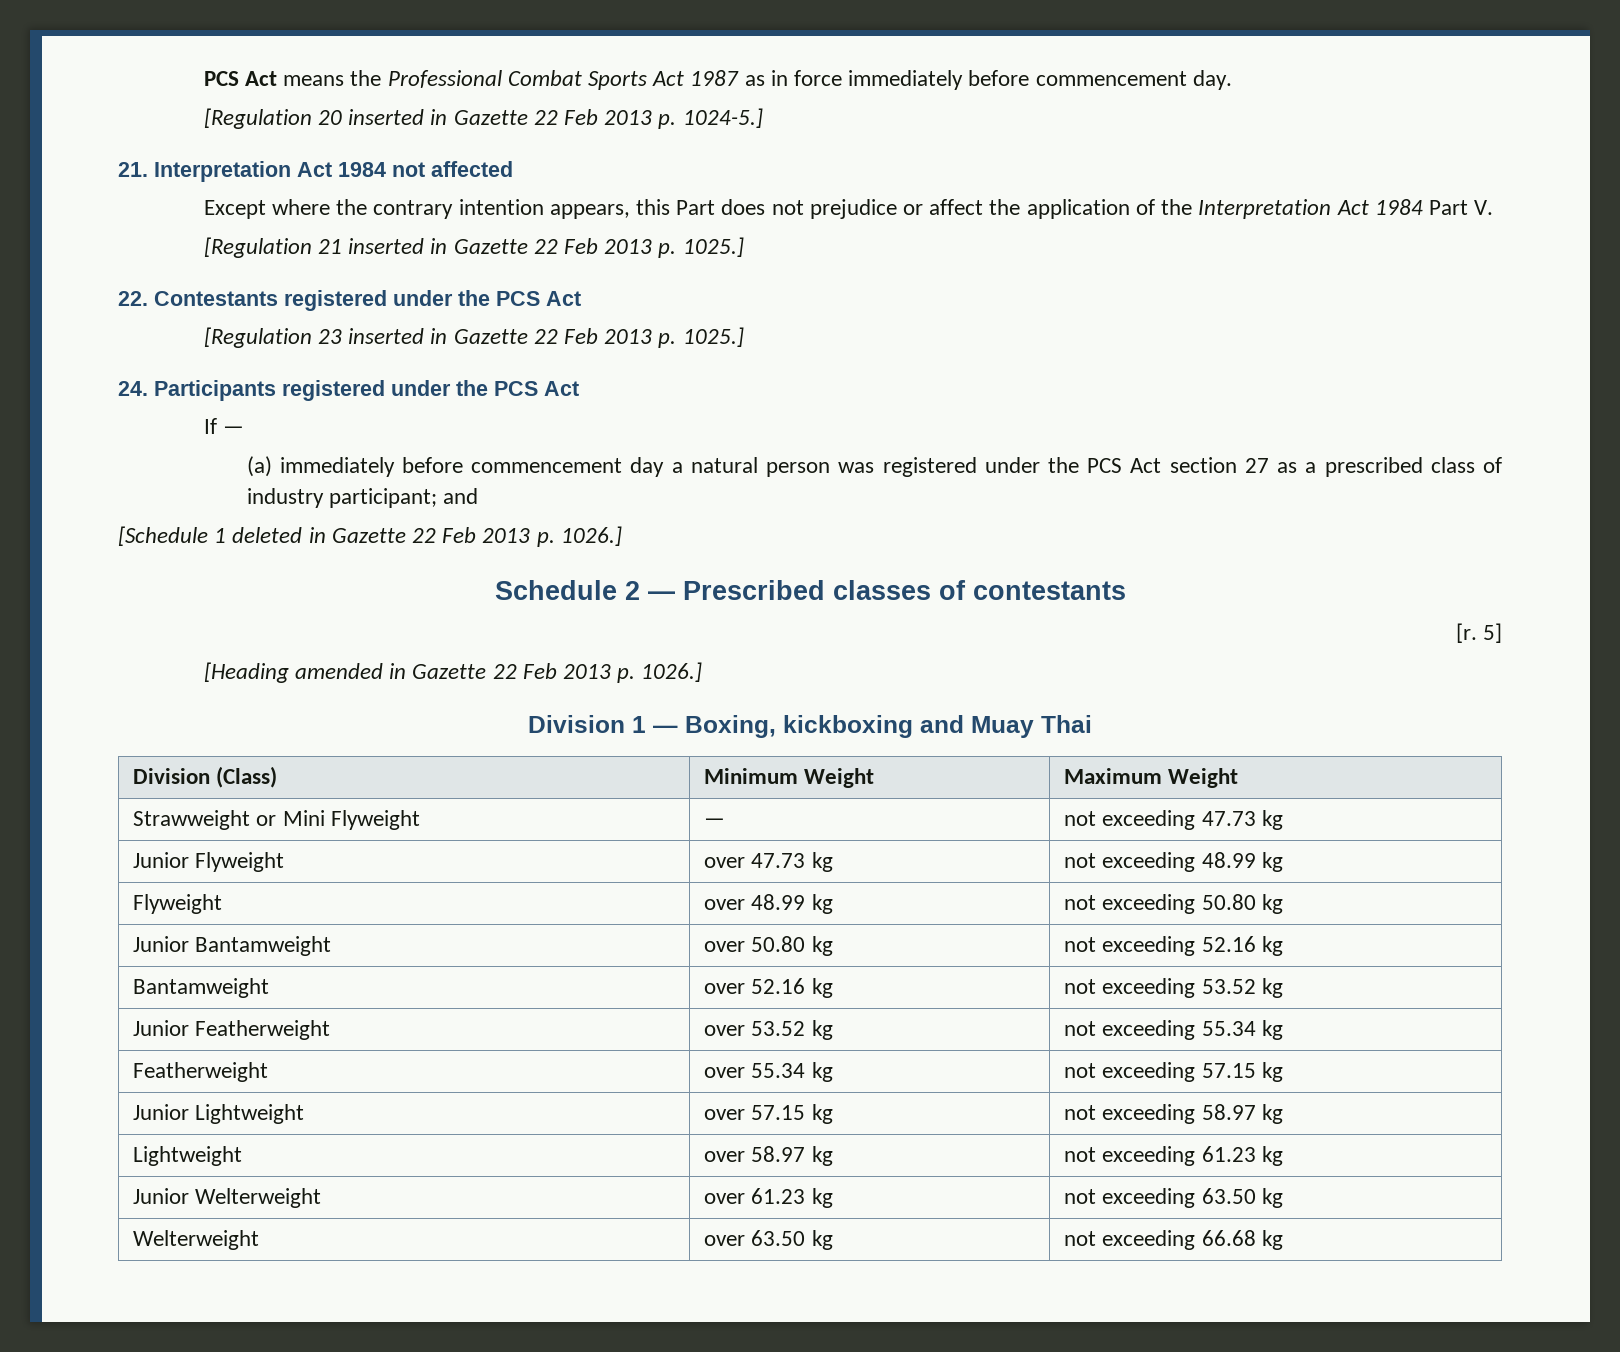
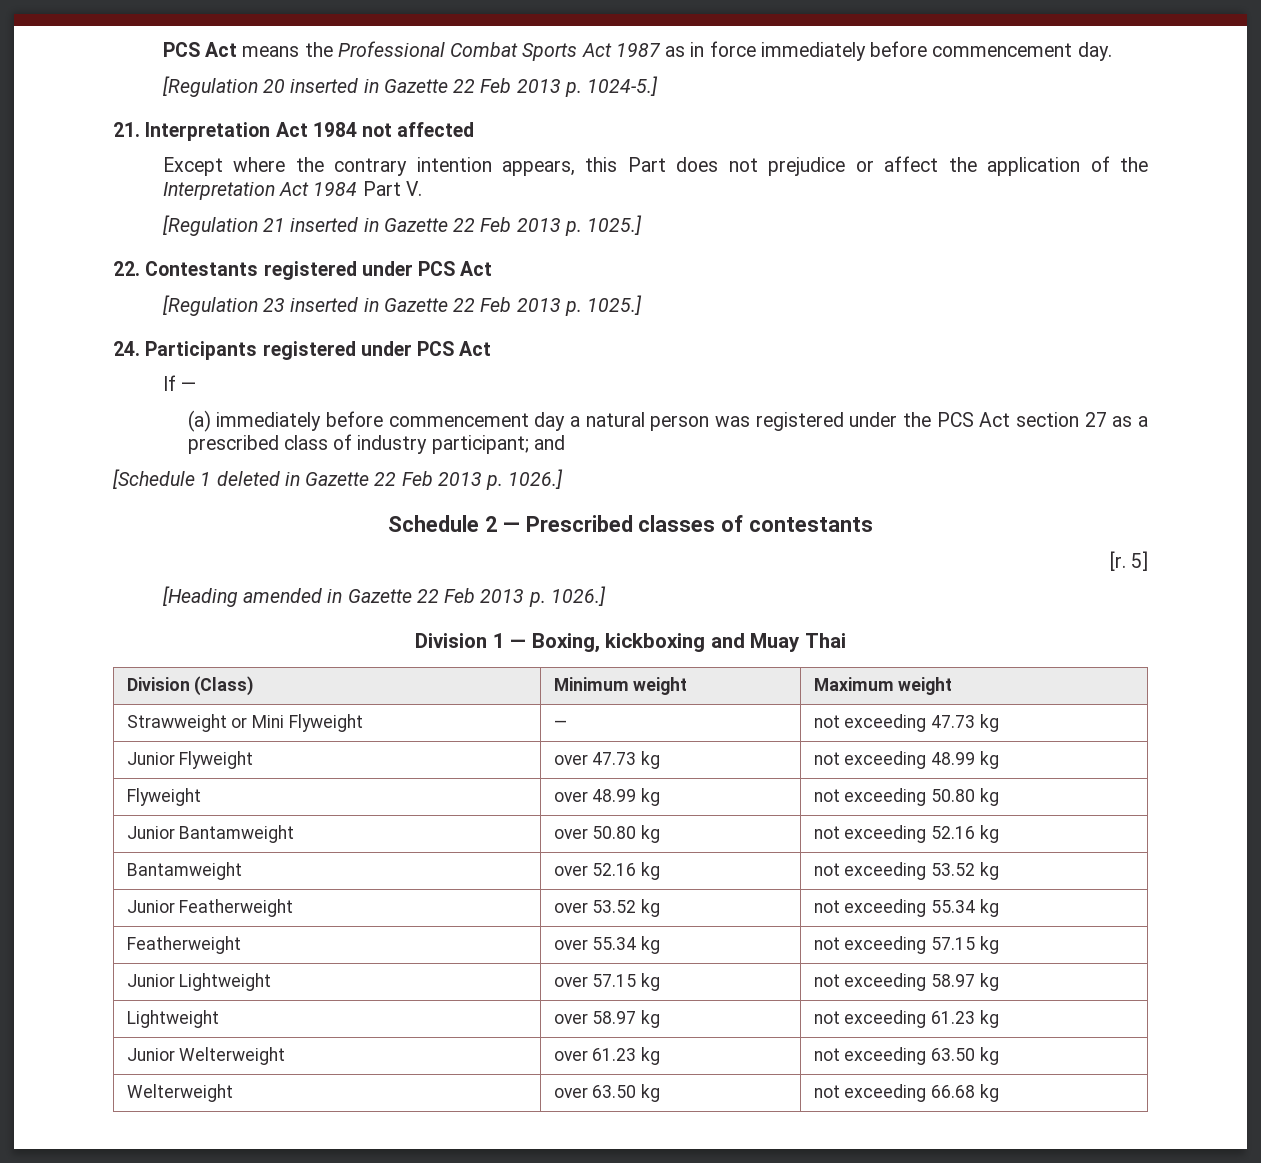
[458,290,490,306] the -> (413, 268) none
[456,380,488,396] the -> (412, 348) none
[804,768,875,788] Weight -> [633,677,688,695] weight
[1168,768,1239,788] Weight -> [898,677,953,695] weight

